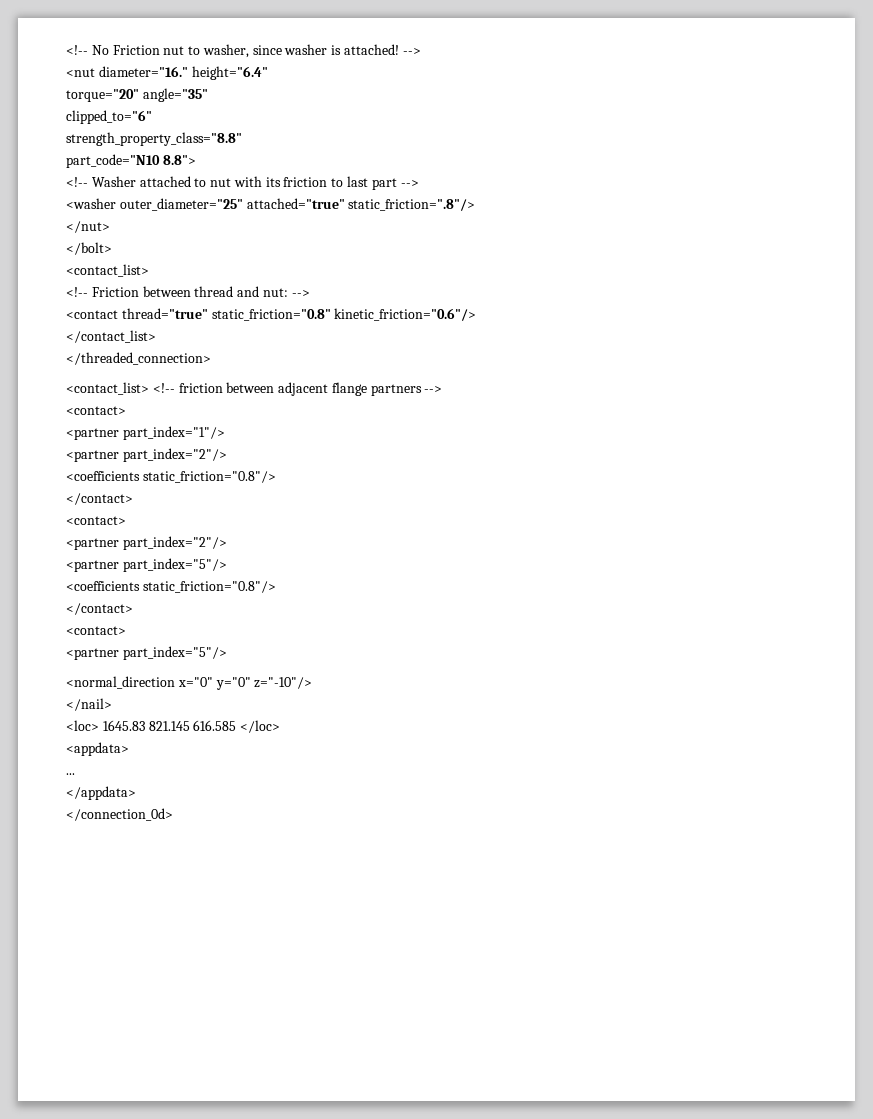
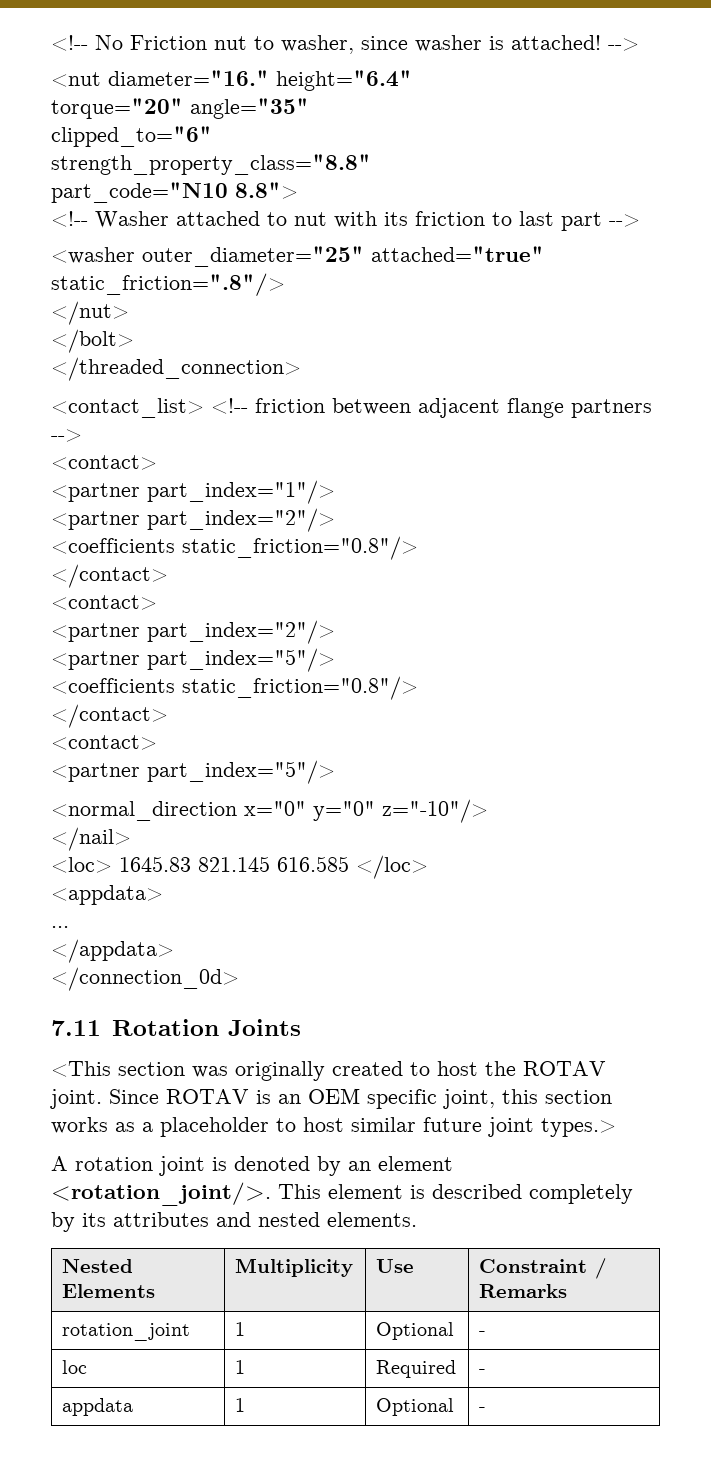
[66,264,149,277] [66,286,310,297] [66,308,477,321] [66,330,156,343] // <contact_list> // <!-- Friction between thread and nut: --> // <contact thread="true" static_friction="0.8" kinetic_friction="0.6"/> // </contact_list> -> (134, 341) none
(173, 814) none -> [51,1019,301,1036] [51,1061,606,1081] [50,1088,612,1109] [51,1117,616,1137] [51,1156,453,1176] [51,1182,633,1206] [51,1212,417,1232] [61,1259,133,1273] [61,1284,155,1298] [234,1258,353,1277] [375,1259,414,1273] [478,1258,607,1279] [478,1284,567,1298] [61,1323,190,1341] [234,1322,245,1336] [375,1322,454,1340] [478,1331,486,1336] [61,1360,87,1374] [234,1360,245,1374] [375,1360,456,1378] [478,1369,486,1374] [61,1398,133,1416] [234,1398,245,1412] [375,1398,454,1416] [478,1407,486,1412] // 7.11 Rotation Joints // <This section was originally created to host the ROTAV joint. Since ROTAV is an OEM specific joint, this section works as a placeholder to host similar future joint types.> // A rotation joint is denoted by an element <rotation_joint/>. This element is described completely by its attributes and nested elements. // Nested Elements | Multiplicity | Use | Constraint / Remarks // rotation_joint | 1 | Optional | - // loc | 1 | Required | - // appdata | 1 | Optional | -

